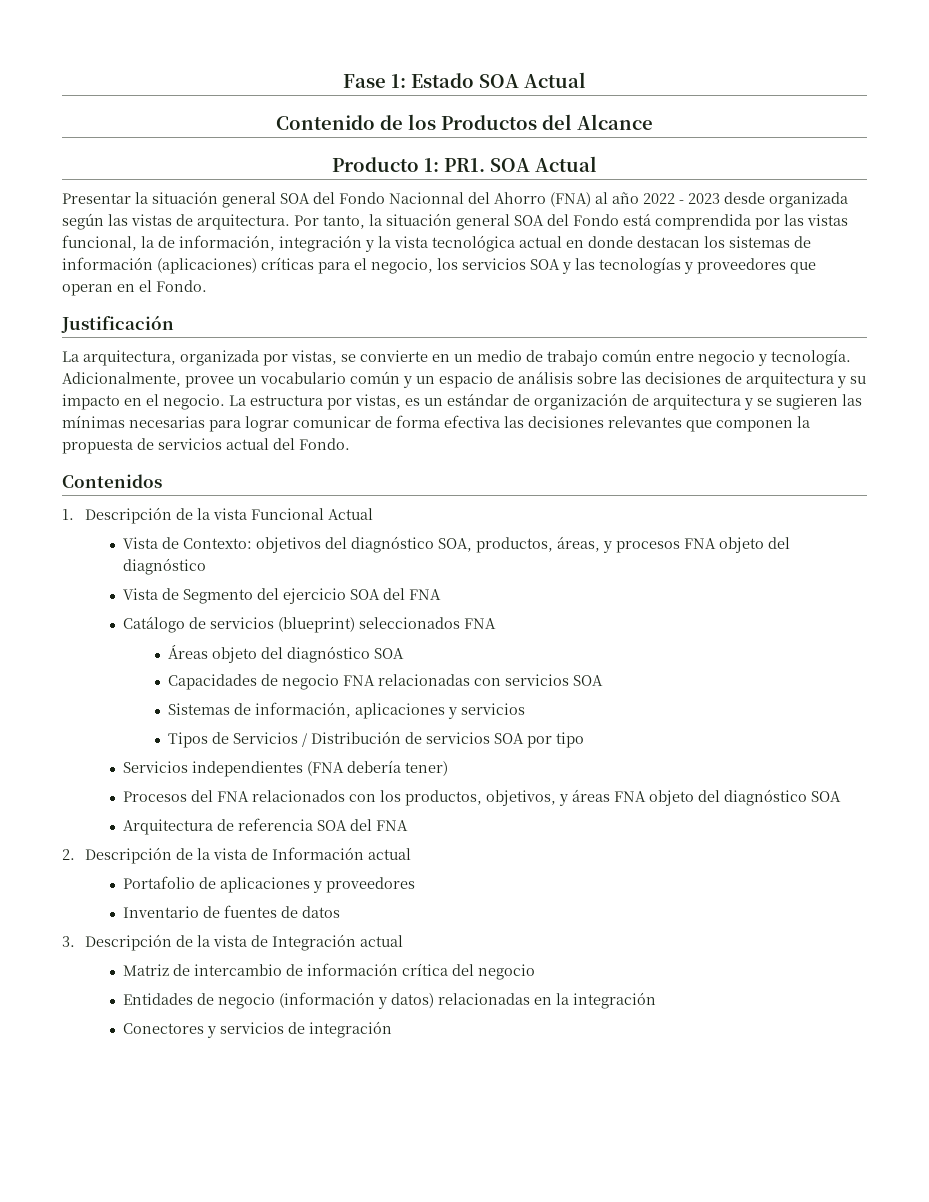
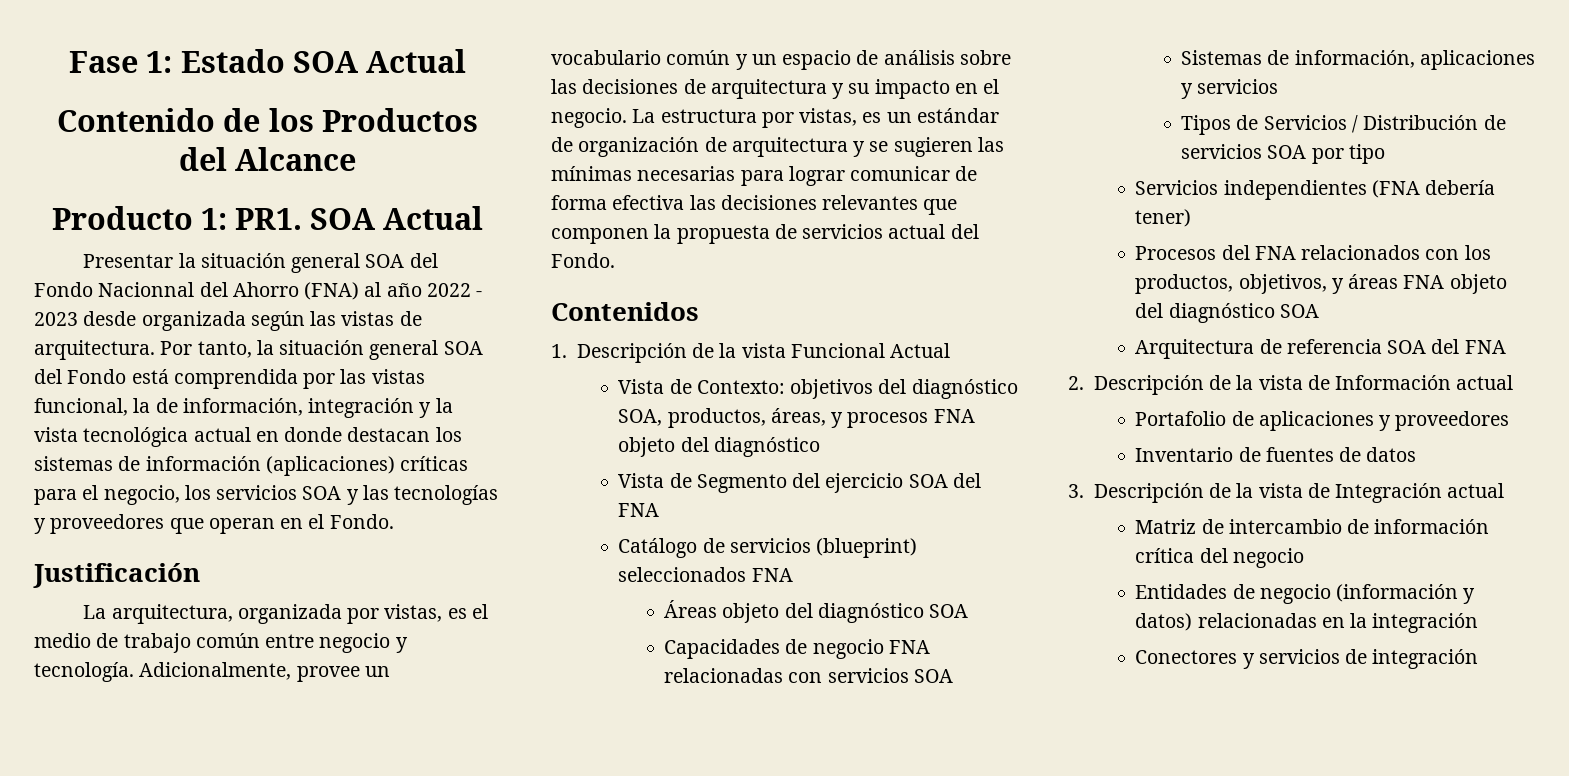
[341,350,473,362] se convierte en un -> [447,604,488,619] es el

